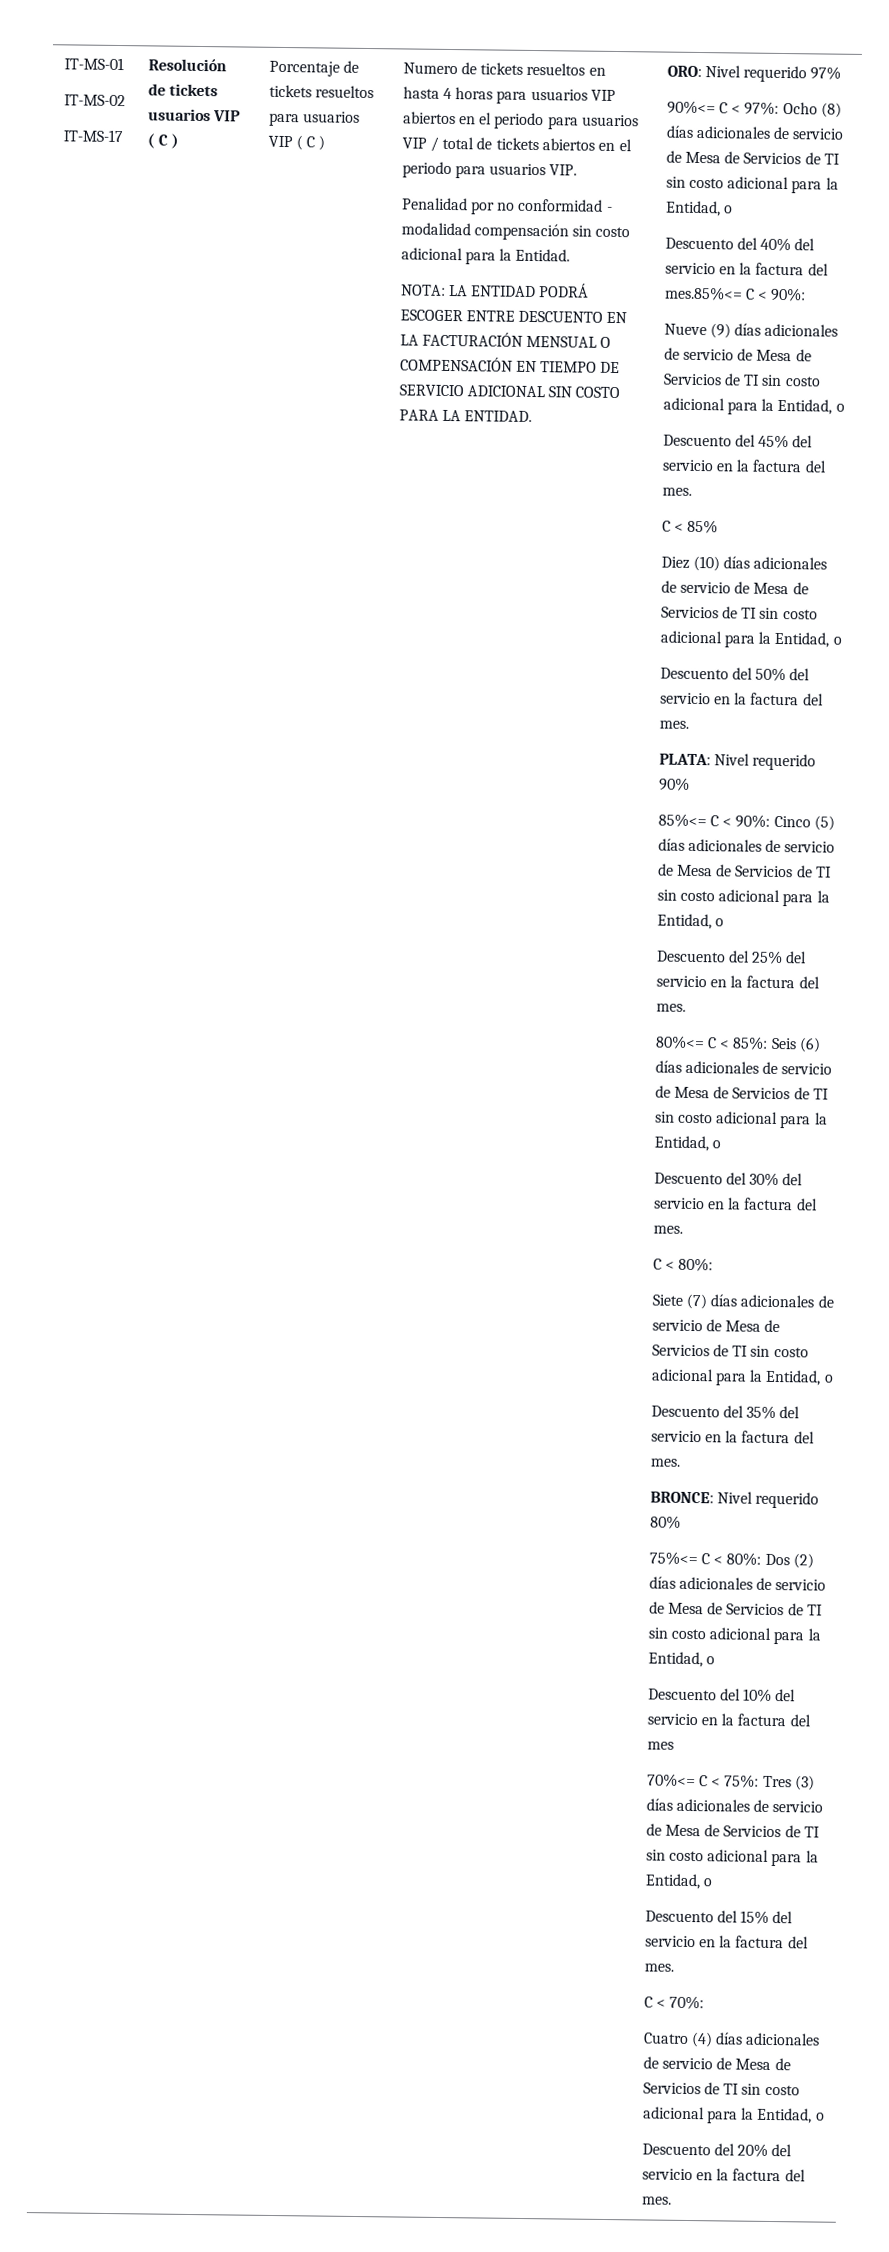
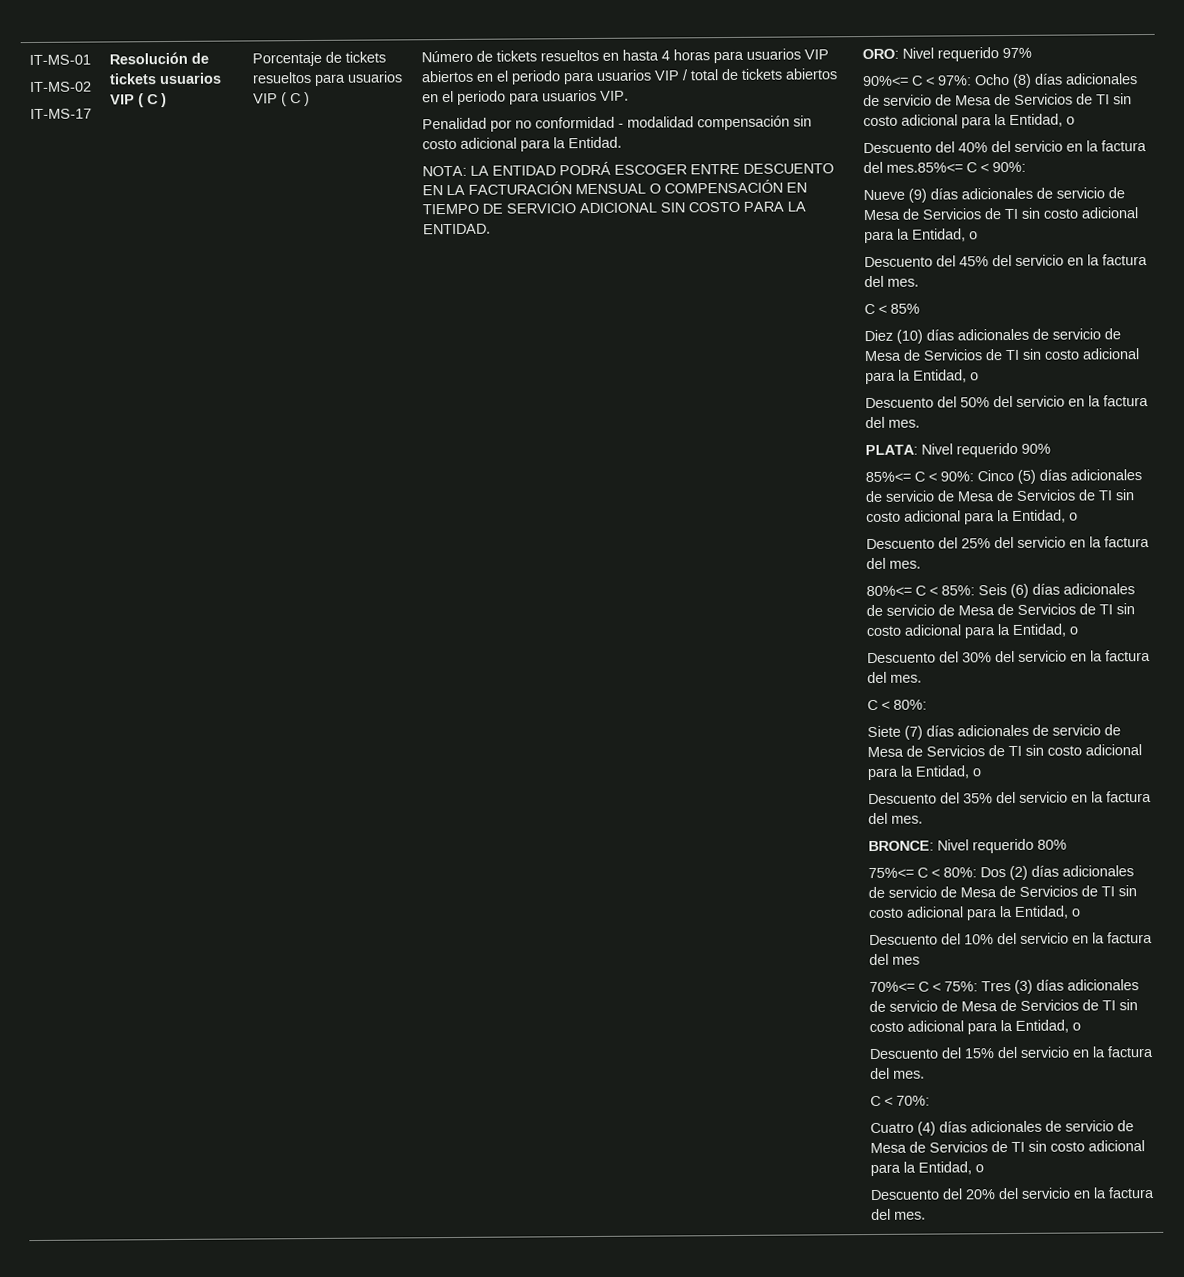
[402,62,458,75] Numero -> [421,50,474,63] Número

